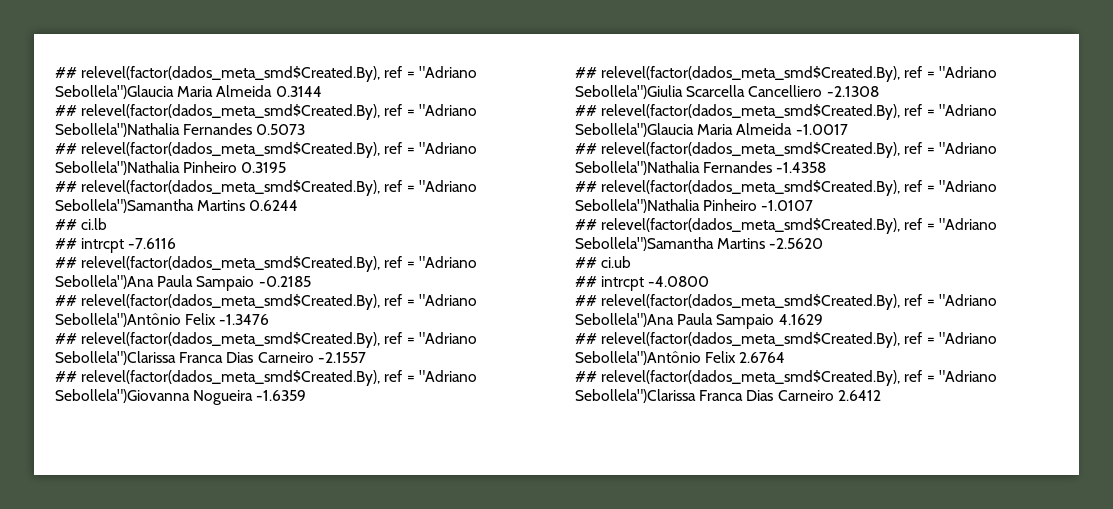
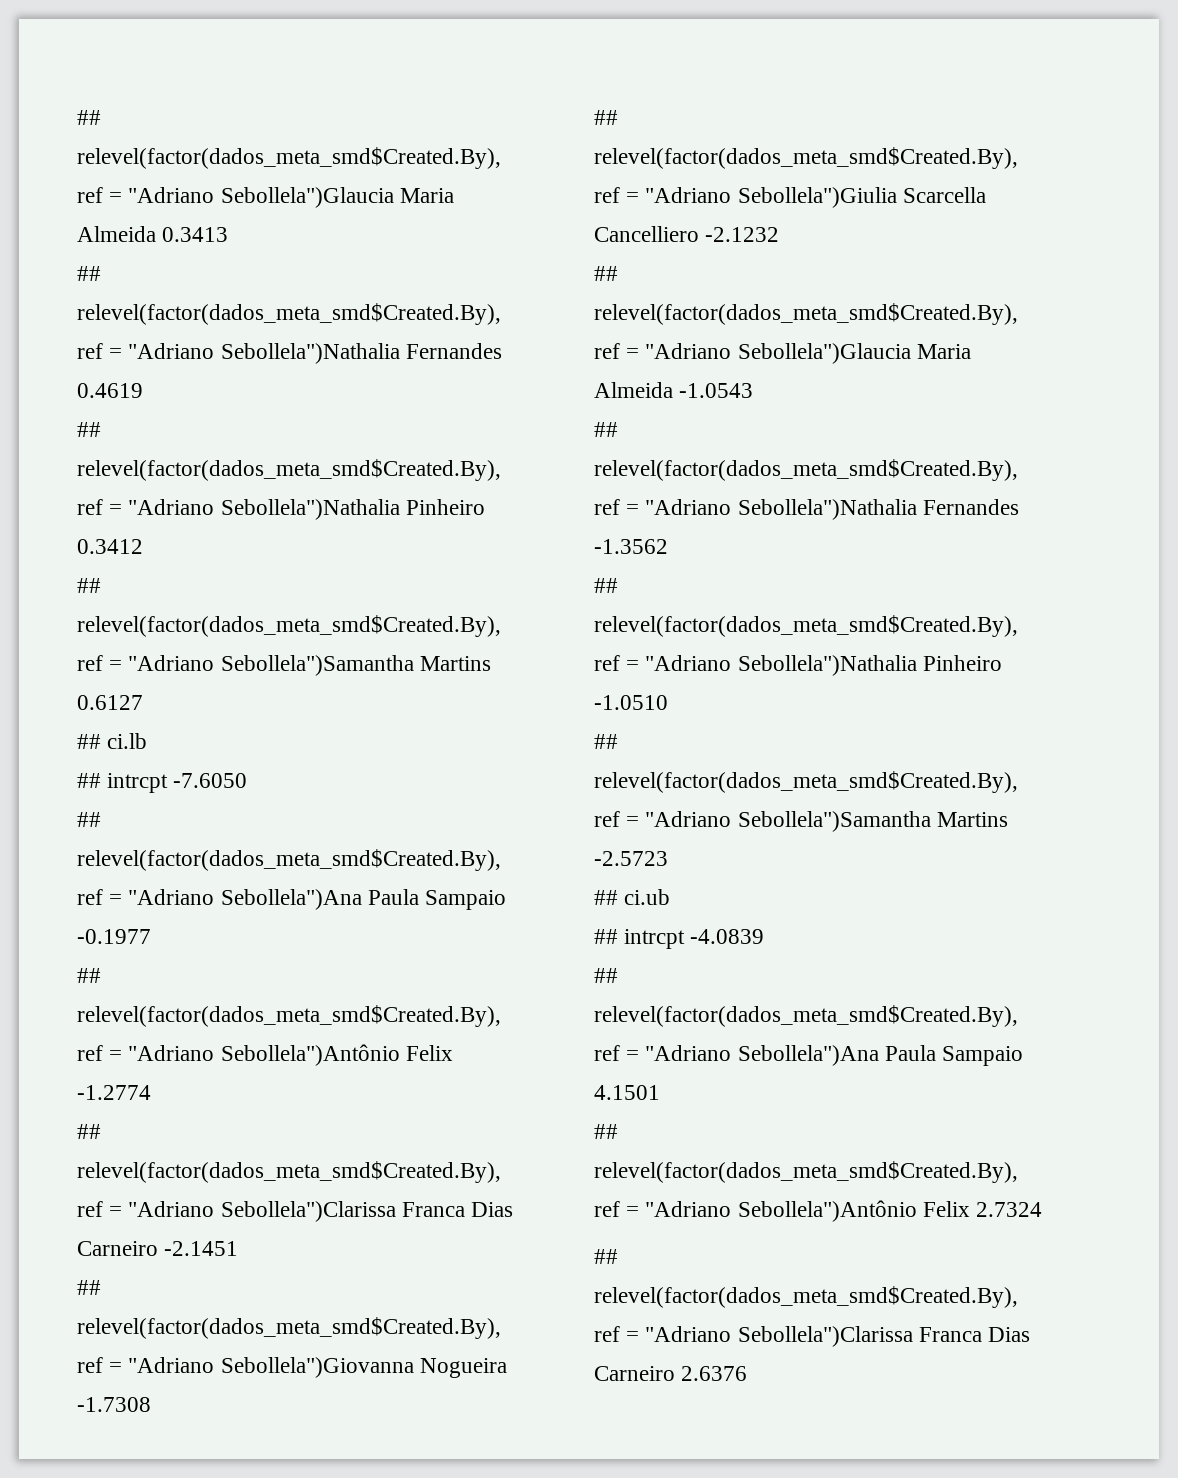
[55,66,477,82] [55,85,322,99] [55,104,477,120] [55,123,306,137] [55,142,477,158] [55,161,287,175] [55,180,477,196] [55,199,299,213] ## relevel(factor(dados_meta_smd$Created.By), ref = "Adriano Sebollela")Glaucia Maria Almeida 0.3144 // ## relevel(factor(dados_meta_smd$Created.By), ref = "Adriano Sebollela")Nathalia Fernandes 0.5073 // ## relevel(factor(dados_meta_smd$Created.By), ref = "Adriano Sebollela")Nathalia Pinheiro 0.3195 // ## relevel(factor(dados_meta_smd$Created.By), ref = "Adriano Sebollela")Samantha Martins 0.6244 -> [77,110,101,125] [77,147,501,169] [77,187,454,208] [77,226,229,242] [77,266,101,281] [77,303,501,325] [77,343,502,364] [77,383,143,398] [77,422,101,437] [77,459,501,481] [77,499,485,520] [77,539,143,554] [77,578,101,593] [77,615,501,637] [77,655,491,676] [77,695,143,710] ## relevel(factor(dados_meta_smd$Created.By), ref = "Adriano Sebollela")Glaucia Maria Almeida 0.3413 // ## relevel(factor(dados_meta_smd$Created.By), ref = "Adriano Sebollela")Nathalia Fernandes 0.4619 // ## relevel(factor(dados_meta_smd$Created.By), ref = "Adriano Sebollela")Nathalia Pinheiro 0.3412 // ## relevel(factor(dados_meta_smd$Created.By), ref = "Adriano Sebollela")Samantha Martins 0.6127
[128,238,177,249] [55,256,477,272] [55,275,311,291] [55,294,477,310] [55,313,270,327] [55,332,477,348] [55,351,366,365] -7.6116 // ## relevel(factor(dados_meta_smd$Created.By), ref = "Adriano Sebollela")Ana Paula Sampaio -0.2185 // ## relevel(factor(dados_meta_smd$Created.By), ref = "Adriano Sebollela")Antônio Felix -1.3476 // ## relevel(factor(dados_meta_smd$Created.By), ref = "Adriano Sebollela")Clarissa Franca Dias Carneiro -2.1557 -> [173,773,248,788] [77,812,101,827] [77,849,501,871] [77,889,507,910] [77,929,151,944] [77,968,101,983] [77,1005,501,1027] [77,1044,453,1066] [77,1085,151,1100] [77,1124,101,1139] [77,1161,501,1183] [77,1201,514,1222] [77,1241,239,1256] -7.6050 // ## relevel(factor(dados_meta_smd$Created.By), ref = "Adriano Sebollela")Ana Paula Sampaio -0.1977 // ## relevel(factor(dados_meta_smd$Created.By), ref = "Adriano Sebollela")Antônio Felix -1.2774 // ## relevel(factor(dados_meta_smd$Created.By), ref = "Adriano Sebollela")Clarissa Franca Dias Carneiro -2.1451
[256,390,307,401] -1.6359 -> [77,1397,151,1412] -1.7308
[826,86,879,97] [575,104,997,120] [575,123,848,137] [575,142,997,158] [575,161,827,175] [575,180,997,196] [575,199,814,213] [575,218,997,234] [575,237,824,251] -2.1308 // ## relevel(factor(dados_meta_smd$Created.By), ref = "Adriano Sebollela")Glaucia Maria Almeida -1.0017 // ## relevel(factor(dados_meta_smd$Created.By), ref = "Adriano Sebollela")Nathalia Fernandes -1.4358 // ## relevel(factor(dados_meta_smd$Created.By), ref = "Adriano Sebollela")Nathalia Pinheiro -1.0107 // ## relevel(factor(dados_meta_smd$Created.By), ref = "Adriano Sebollela")Samantha Martins -2.5620 -> [705,227,780,242] [594,266,618,281] [594,303,1018,325] [594,343,971,364] [594,382,754,398] [594,422,618,437] [594,459,1018,481] [594,499,1019,520] [594,539,668,554] [594,578,618,593] [594,615,1018,637] [594,655,1002,676] [594,695,668,710] [594,734,618,749] [594,771,1018,793] [594,811,1008,832] [594,851,668,866] -2.1232 // ## relevel(factor(dados_meta_smd$Created.By), ref = "Adriano Sebollela")Glaucia Maria Almeida -1.0543 // ## relevel(factor(dados_meta_smd$Created.By), ref = "Adriano Sebollela")Nathalia Fernandes -1.3562 // ## relevel(factor(dados_meta_smd$Created.By), ref = "Adriano Sebollela")Nathalia Pinheiro -1.0510 // ## relevel(factor(dados_meta_smd$Created.By), ref = "Adriano Sebollela")Samantha Martins -2.5723
[648,276,710,287] [575,294,997,310] [575,313,823,329] [575,332,997,348] [575,351,786,365] [575,370,997,386] [575,389,881,403] -4.0800 // ## relevel(factor(dados_meta_smd$Created.By), ref = "Adriano Sebollela")Ana Paula Sampaio 4.1629 // ## relevel(factor(dados_meta_smd$Created.By), ref = "Adriano Sebollela")Antônio Felix 2.6764 // ## relevel(factor(dados_meta_smd$Created.By), ref = "Adriano Sebollela")Clarissa Franca Dias Carneiro 2.6412 -> [690,929,765,944] [594,968,618,983] [594,1005,1018,1027] [594,1045,1024,1066] [594,1085,660,1100] [594,1124,618,1139] [594,1161,1018,1183] [594,1200,1043,1222] [594,1249,618,1264] [594,1286,1018,1308] [594,1326,1031,1347] [594,1366,748,1381] -4.0839 // ## relevel(factor(dados_meta_smd$Created.By), ref = "Adriano Sebollela")Ana Paula Sampaio 4.1501 // ## relevel(factor(dados_meta_smd$Created.By), ref = "Adriano Sebollela")Antônio Felix 2.7324 // ## relevel(factor(dados_meta_smd$Created.By), ref = "Adriano Sebollela")Clarissa Franca Dias Carneiro 2.6376

